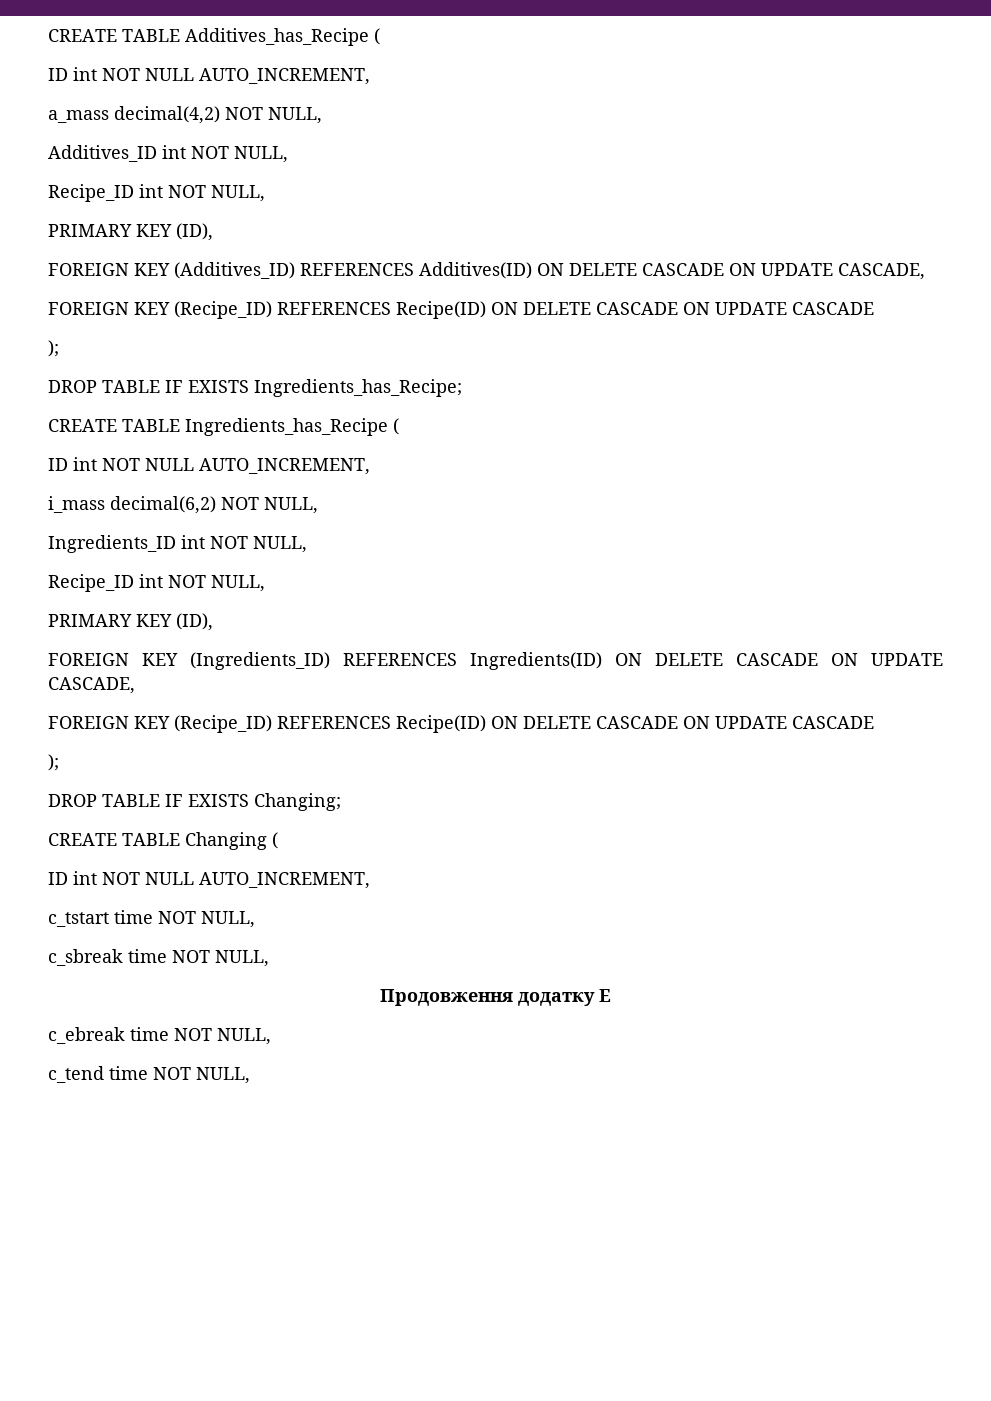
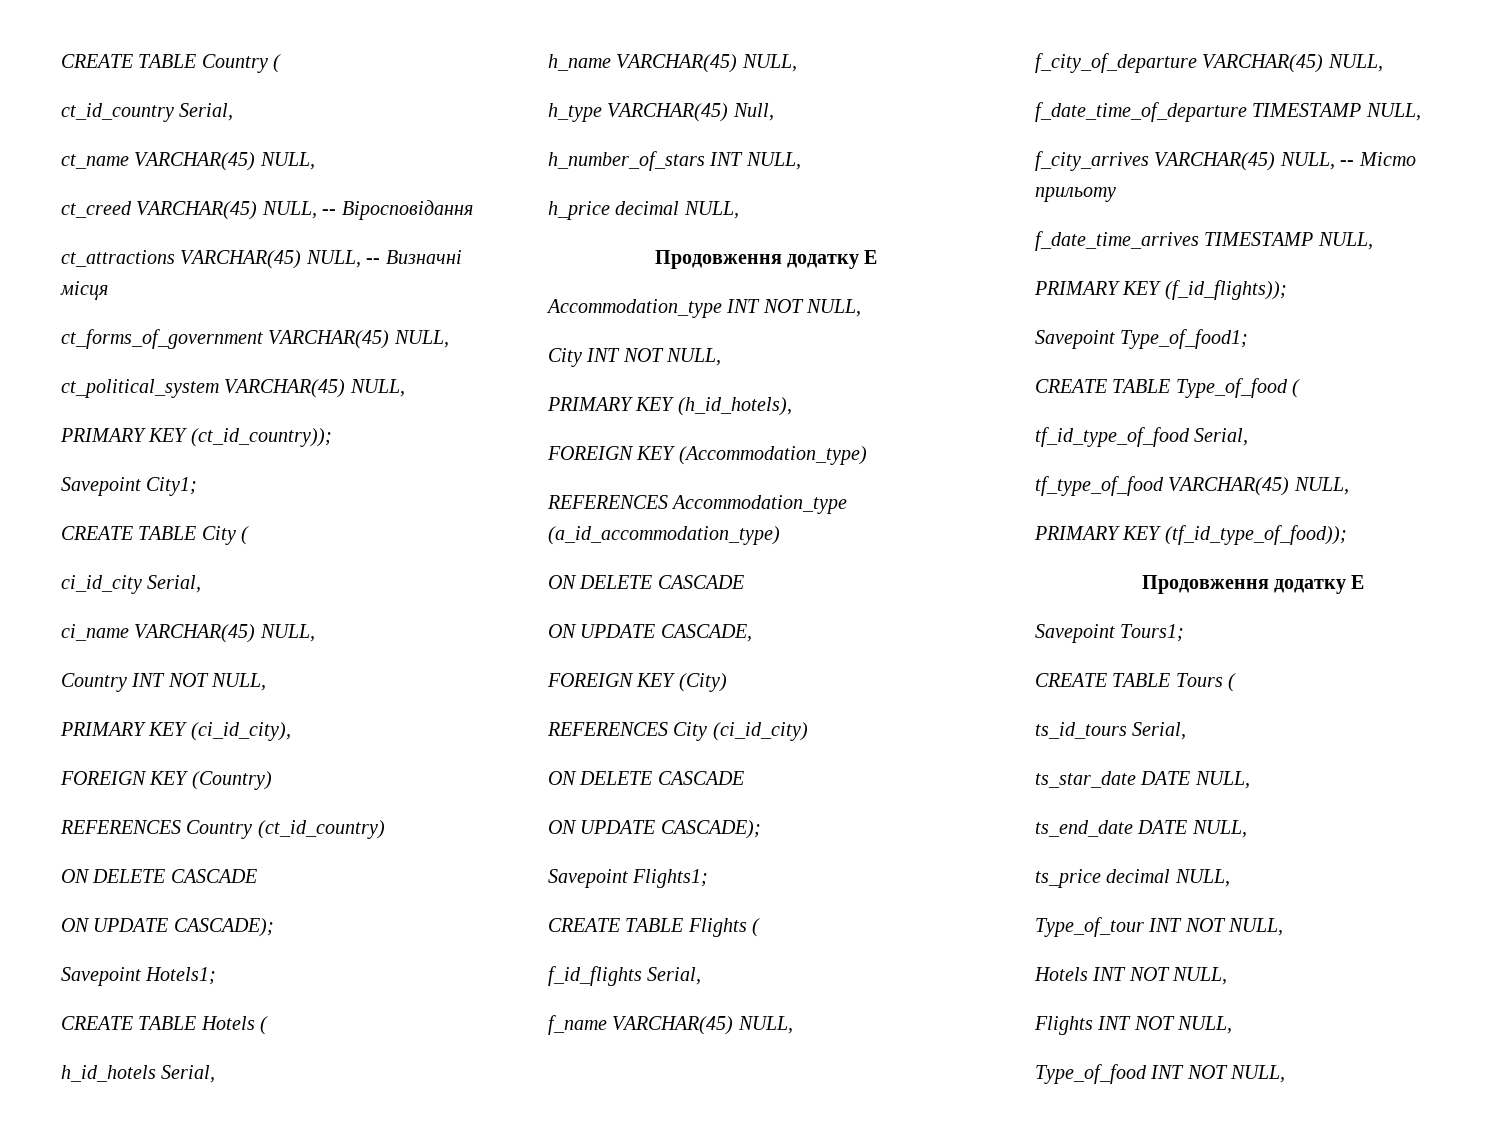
[48,28,380,46] [48,67,370,85] [48,106,322,124] [48,145,288,163] [48,184,265,202] [48,223,213,241] [48,262,925,280] [48,301,874,319] [48,340,59,357] [48,379,462,397] [48,418,399,436] [48,457,370,475] [48,496,318,514] [48,535,307,553] [48,574,265,592] [48,613,213,631] [48,652,943,670] [48,677,135,694] [48,715,874,733] [48,754,59,771] [48,793,341,811] [48,832,278,850] [48,871,370,889] [48,910,255,928] [48,949,269,967] [380,989,611,1006] [48,1027,271,1045] [48,1066,250,1084] CREATE TABLE Additives_has_Recipe ( // ID int NOT NULL AUTO_INCREMENT, // a_mass decimal(4,2) NOT NULL, // Additives_ID int NOT NULL, // Recipe_ID int NOT NULL, // PRIMARY KEY (ID), // FOREIGN KEY (Additives_ID) REFERENCES Additives(ID) ON DELETE CASCADE ON UPDATE CASCADE, // FOREIGN KEY (Recipe_ID) REFERENCES Recipe(ID) ON DELETE CASCADE ON UPDATE CASCADE // ); // DROP TABLE IF EXISTS Ingredients_has_Recipe; // CREATE TABLE Ingredients_has_Recipe ( // ID int NOT NULL AUTO_INCREMENT, // i_mass decimal(6,2) NOT NULL, // Ingredients_ID int NOT NULL, // Recipe_ID int NOT NULL, // PRIMARY KEY (ID), // FOREIGN KEY (Ingredients_ID) REFERENCES Ingredients(ID) ON DELETE CASCADE ON UPDATE CASCADE, // FOREIGN KEY (Recipe_ID) REFERENCES Recipe(ID) ON DELETE CASCADE ON UPDATE CASCADE // ); // DROP TABLE IF EXISTS Changing; // CREATE TABLE Changing ( // ID int NOT NULL AUTO_INCREMENT, // c_tstart time NOT NULL, // c_sbreak time NOT NULL, // Продовження додатку Е // c_ebreak time NOT NULL, // c_tend time NOT NULL, -> [61,54,282,73] [61,103,234,122] [61,152,315,171] [61,200,473,220] [61,250,462,269] [60,281,108,300] [61,329,449,349] [61,379,405,398] [60,428,332,447] [61,477,198,496] [61,526,250,545] [61,575,202,594] [61,624,315,643] [61,673,267,692] [60,722,291,741] [60,771,272,790] [60,820,385,839] [61,869,257,883] [61,918,274,937] [61,967,217,986] [61,1016,269,1035] [61,1065,216,1083] [548,54,797,73] [548,103,774,122] [548,151,801,171] [548,201,739,220] [654,250,878,269] [546,299,862,318] [548,348,722,367] [547,397,792,416] [547,446,867,465] [547,495,848,514] [548,526,780,545] [548,575,744,589] [548,624,752,642] [547,673,727,692] [547,722,808,741] [548,771,744,785] [548,820,761,839] [548,869,709,888] [548,918,761,937] [548,966,702,986] [548,1015,793,1035] [1035,53,1383,73] [1035,102,1421,122] [1035,151,1416,171] [1035,187,1116,202] [1035,231,1373,251] [1034,280,1287,300] [1035,329,1249,349] [1035,378,1301,398] [1035,427,1249,447] [1035,476,1349,496] [1034,525,1347,545] [1141,575,1365,594] [1035,624,1185,643] [1035,673,1237,692] [1035,722,1187,740] [1035,771,1250,789] [1035,820,1247,838] [1035,869,1230,888] [1035,917,1284,937] [1034,967,1228,985] [1034,1016,1233,1035] [1035,1064,1286,1084] CREATE TABLE Country ( // ct_id_country Serial, // ct_name VARCHAR(45) NULL, // ct_creed VARCHAR(45) NULL, -- Віросповідання // ct_attractions VARCHAR(45) NULL, -- Визначні місця // ct_forms_of_government VARCHAR(45) NULL, // ct_political_system VARCHAR(45) NULL, // PRIMARY KEY (ct_id_country)); // Savepoint City1; // CREATE TABLE City ( // ci_id_city Serial, // ci_name VARCHAR(45) NULL, // Country INT NOT NULL, // PRIMARY KEY (ci_id_city), // FOREIGN KEY (Country) // REFERENCES Country (ct_id_country) // ON DELETE CASCADE // ON UPDATE CASCADE); // Savepoint Hotels1; // CREATE TABLE Hotels ( // h_id_hotels Serial, // h_name VARCHAR(45) NULL, // h_type VARCHAR(45) Null, // h_number_of_stars INT NULL, // h_price decimal NULL, // Продовження додатку Е // Accommodation_type INT NOT NULL, // City INT NOT NULL, // PRIMARY KEY (h_id_hotels), // FOREIGN KEY (Accommodation_type) // REFERENCES Accommodation_type (a_id_accommodation_type) // ON DELETE CASCADE // ON UPDATE CASCADE, // FOREIGN KEY (City) // REFERENCES City (ci_id_city) // ON DELETE CASCADE // ON UPDATE CASCADE); // Savepoint Flights1; // CREATE TABLE Flights ( // f_id_flights Serial, // f_name VARCHAR(45) NULL, // f_city_of_departure VARCHAR(45) NULL, // f_date_time_of_departure TIMESTAMP NULL, // f_city_arrives VARCHAR(45) NULL, -- Місто прильоту // f_date_time_arrives TIMESTAMP NULL, // PRIMARY KEY (f_id_flights)); // Savepoint Type_of_food1; // CREATE TABLE Type_of_food ( // tf_id_type_of_food Serial, // tf_type_of_food VARCHAR(45) NULL, // PRIMARY KEY (tf_id_type_of_food)); // Продовження додатку Е // Savepoint Tours1; // CREATE TABLE Tours ( // ts_id_tours Serial, // ts_star_date DATE NULL, // ts_end_date DATE NULL, // ts_price decimal NULL, // Type_of_tour INT NOT NULL, // Hotels INT NOT NULL, // Flights INT NOT NULL, // Type_of_food INT NOT NULL,

